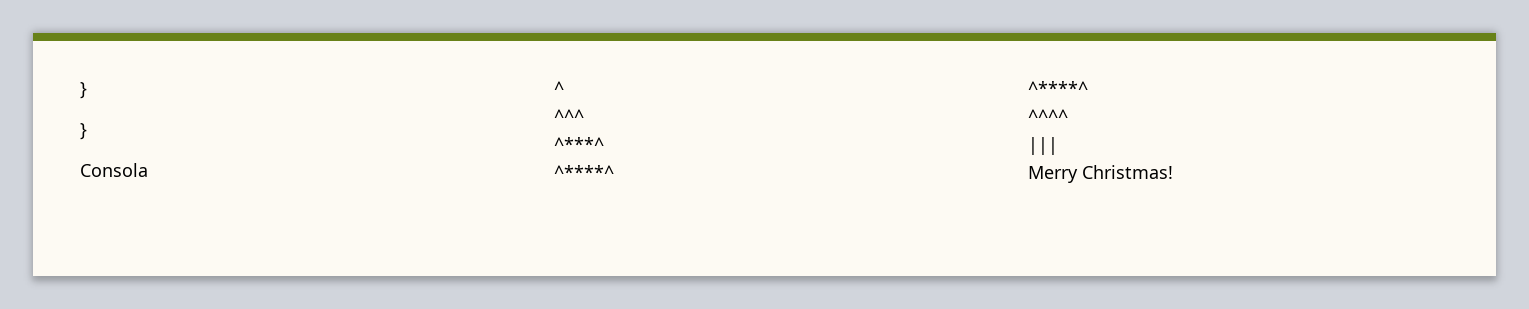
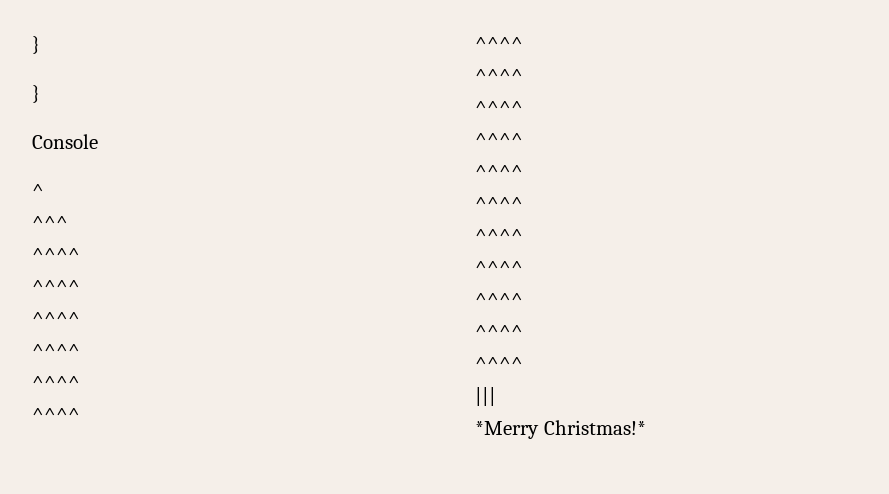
[80,163,148,177] Consola -> [32,134,98,149] Console
[554,137,604,151] [554,165,614,179] [1028,81,1088,95] ^***^ // ^****^ // ^****^ -> [32,248,80,262] [32,280,80,294] [32,312,80,326] [32,344,80,358] [32,376,80,390] [32,408,80,422] [475,37,523,51] [475,69,523,83] [475,101,523,115] [475,133,523,147] [475,165,523,179] [475,197,523,211] [475,229,523,243] [475,261,523,275] [475,293,523,307] [475,325,523,339] ^^^^ // ^^^^ // ^^^^ // ^^^^ // ^^^^ // ^^^^ // ^^^^ // ^^^^ // ^^^^ // ^^^^ // ^^^^ // ^^^^ // ^^^^ // ^^^^ // ^^^^ // ^^^^
[1028,165,1173,183] Merry Christmas! -> [475,420,646,439] *Merry Christmas!*

